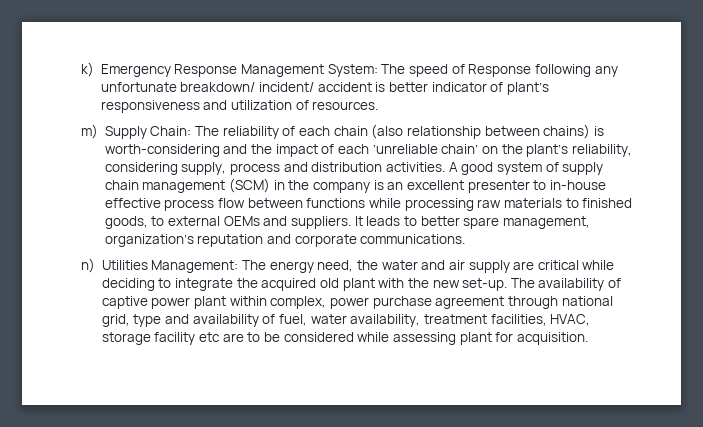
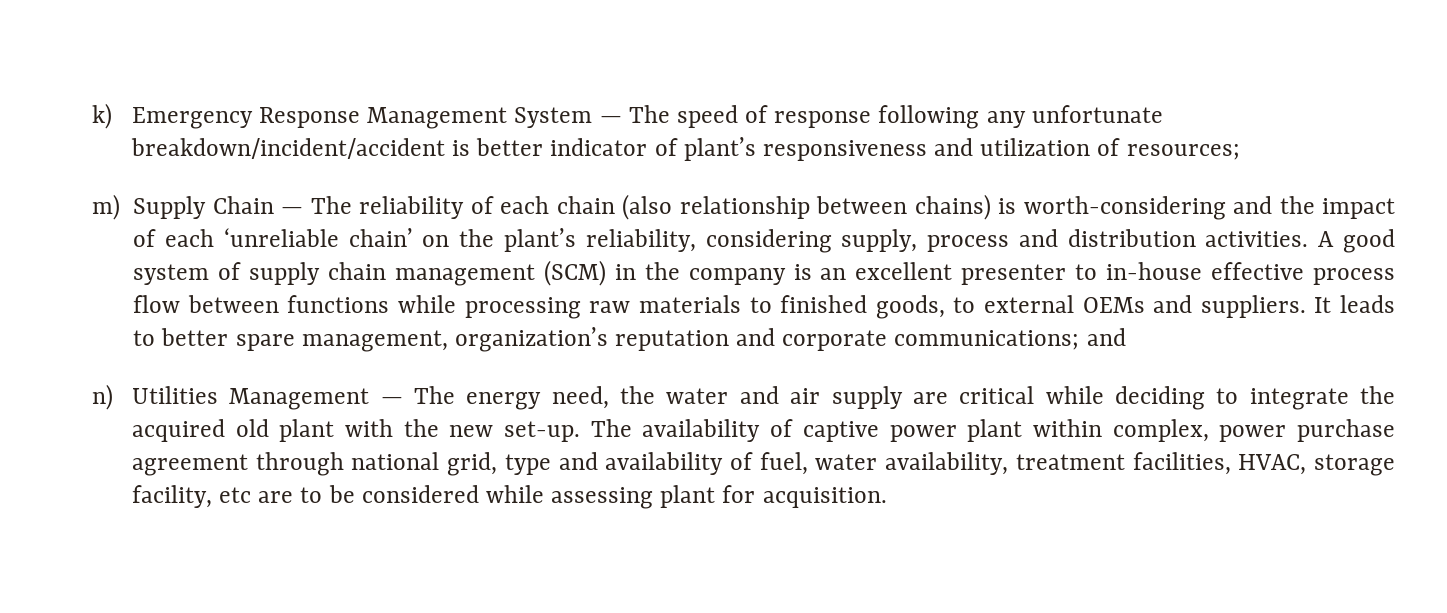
[327,64,378,77] System: -> [514,107,622,128] System —
[468,64,532,77] Response -> [774,111,872,128] response
[180,82,372,92] breakdown/ incident/ accident -> [130,138,445,159] breakdown/incident/accident
[312,101,379,110] resources. -> [1126,144,1240,160] resources;
[150,126,192,136] Chain: -> [212,196,304,214] Chain —
[360,234,466,244] communications. -> [894,328,1126,350] communications; and
[151,260,239,273] Management: -> [229,388,403,410] Management —
[154,332,196,345] facility -> [131,485,212,508] facility,

